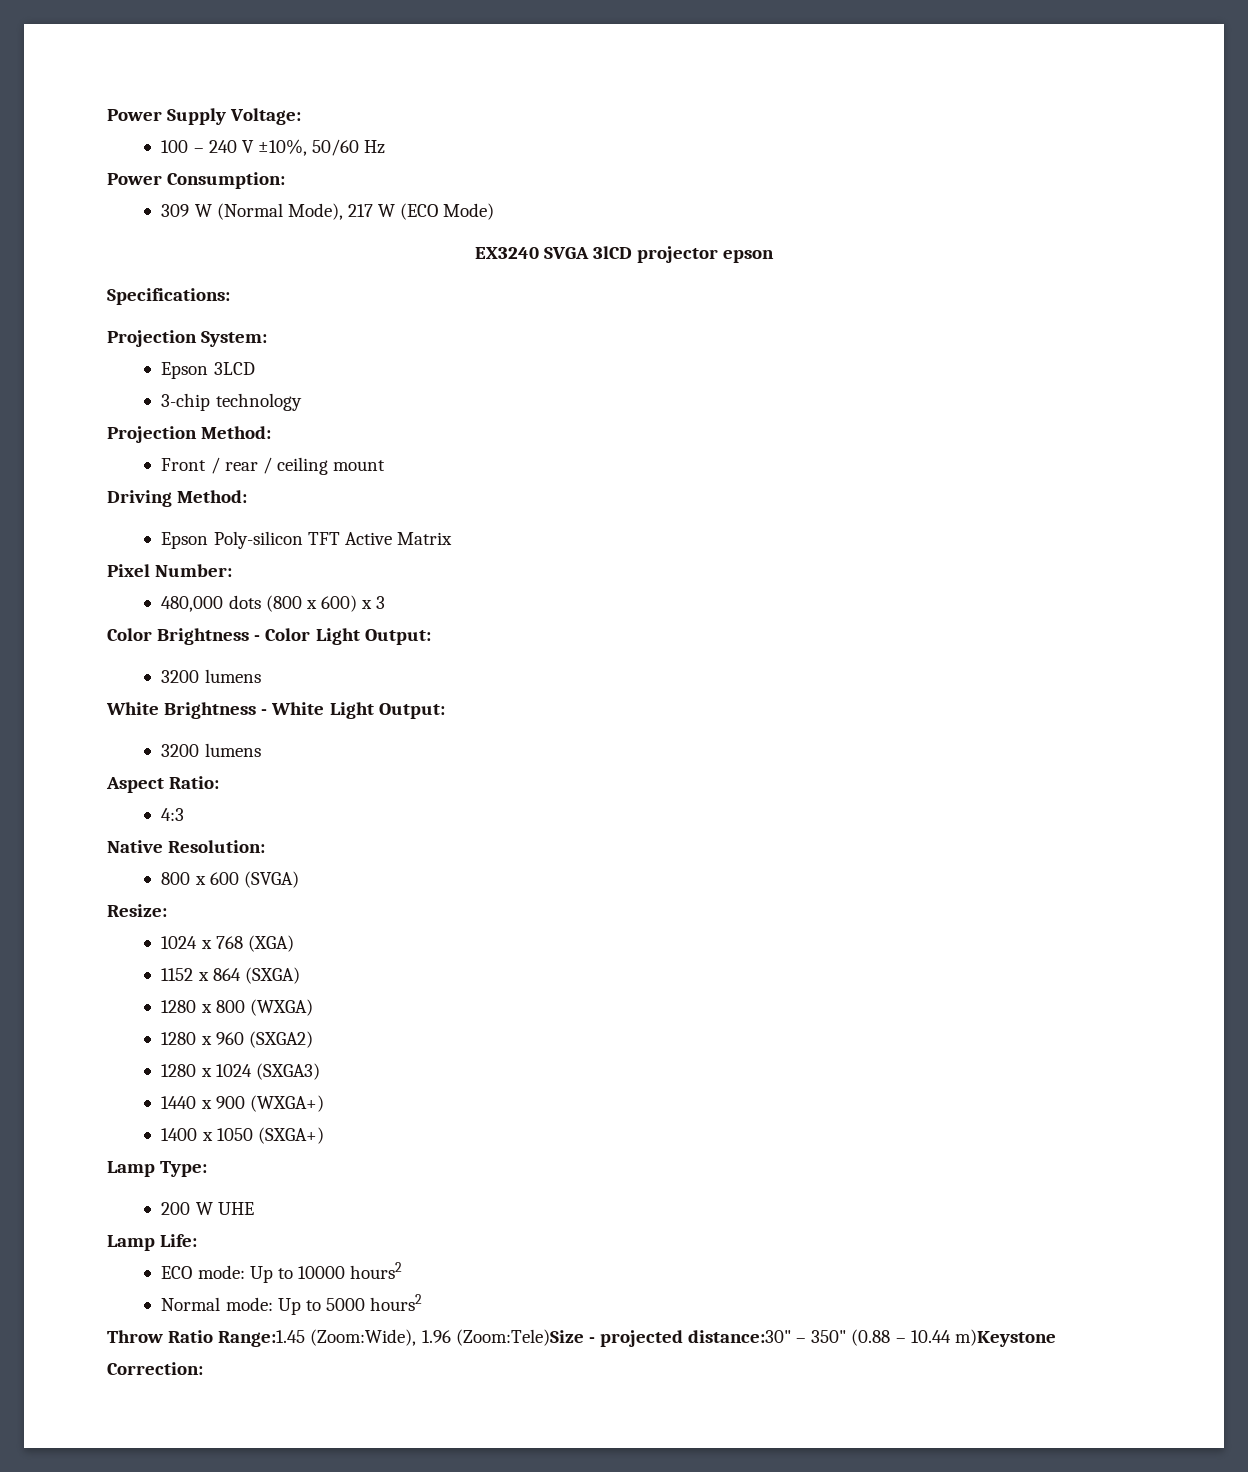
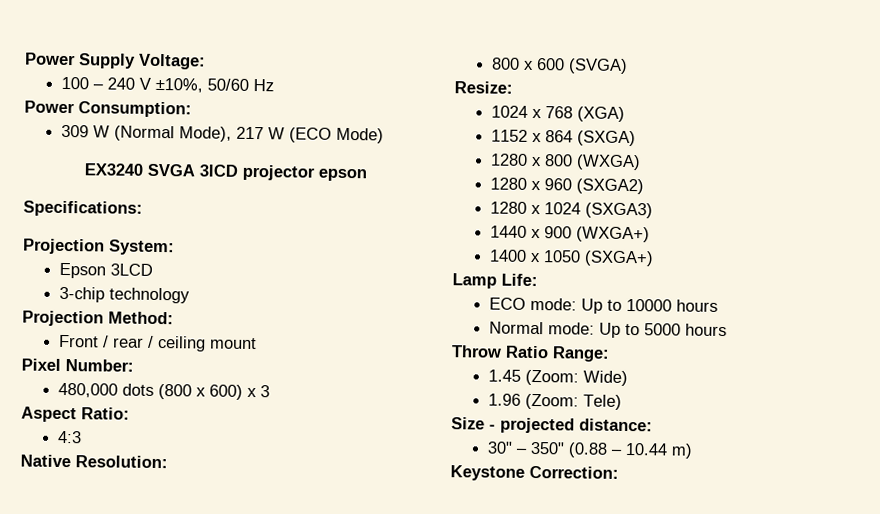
[107,490,248,507] [161,531,452,549] // Driving Method: // Epson Poly-silicon TFT Active Matrix -> (257, 343) none
[107,628,431,645] [161,669,261,683] [106,702,445,719] [161,743,261,757] // Color Brightness - Color Light Output: // 3200 lumens // White Brightness - White Light Output: // 3200 lumens -> (270, 391) none
[107,1161,208,1177] [161,1202,254,1215] // Lamp Type: // 200 W UHE -> (654, 258) none
[350,1262,403,1279] hours2 -> [675,299,718,312] hours
[370,1294,423,1311] hours2 -> [684,323,727,337] hours
[218,1329,792,1347] Range:1.45 (Zoom:Wide), 1.96 (Zoom:Tele)Size - projected distance:30" -> [552,346,610,362] [487,369,628,387] [487,393,622,410] [451,417,653,434] [486,441,513,454] Range: // 1.45 (Zoom: Wide) // 1.96 (Zoom: Tele) // Size - projected distance: // 30"
[954,1329,1056,1347] m)Keystone -> [670,443,693,459] [450,465,525,481] m) // Keystone

